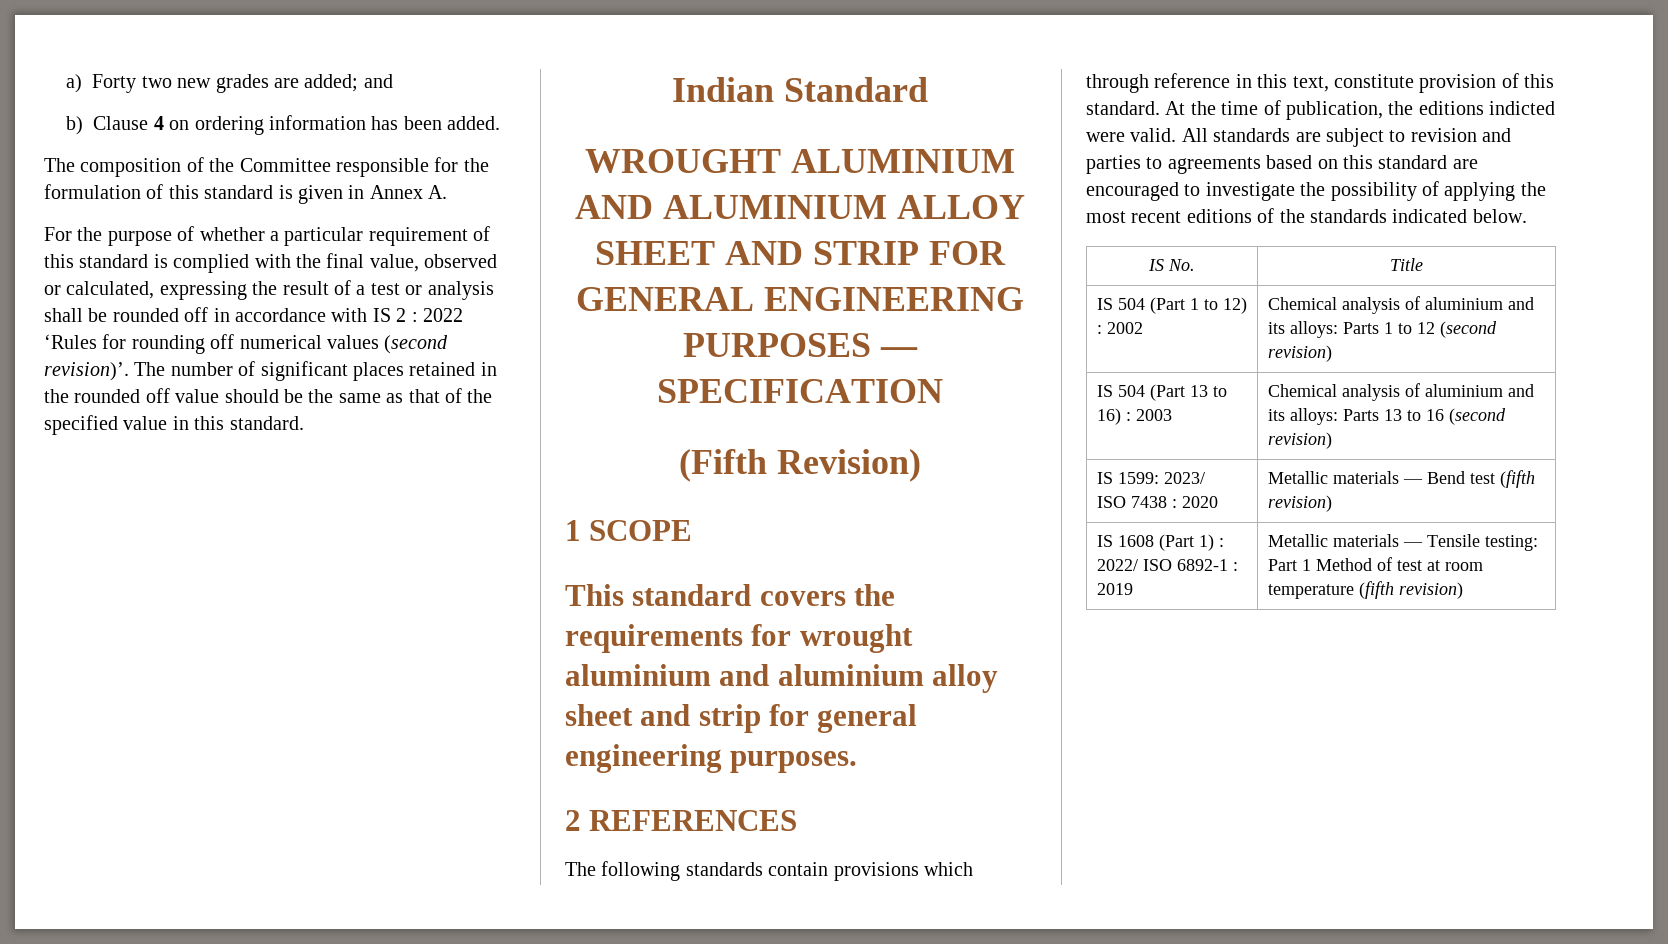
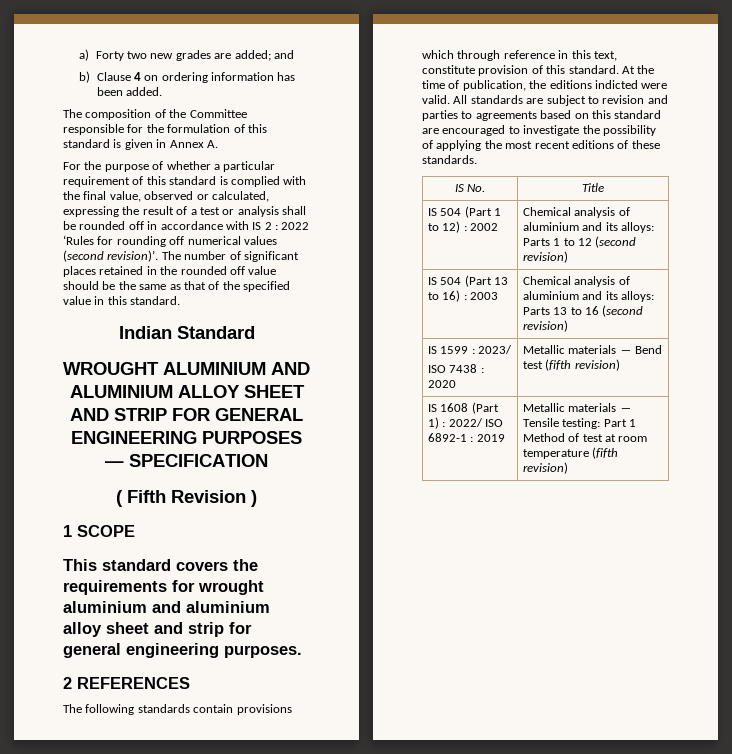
[679,449,921,482] (Fifth Revision) -> [116,490,257,507] ( Fifth Revision )
[1279,209,1527,223] the standards indicated below. -> [631,140,660,149] [422,155,477,164] these standards.
[1117,472,1159,484] 1599: -> [440,346,475,354] 1599 :

